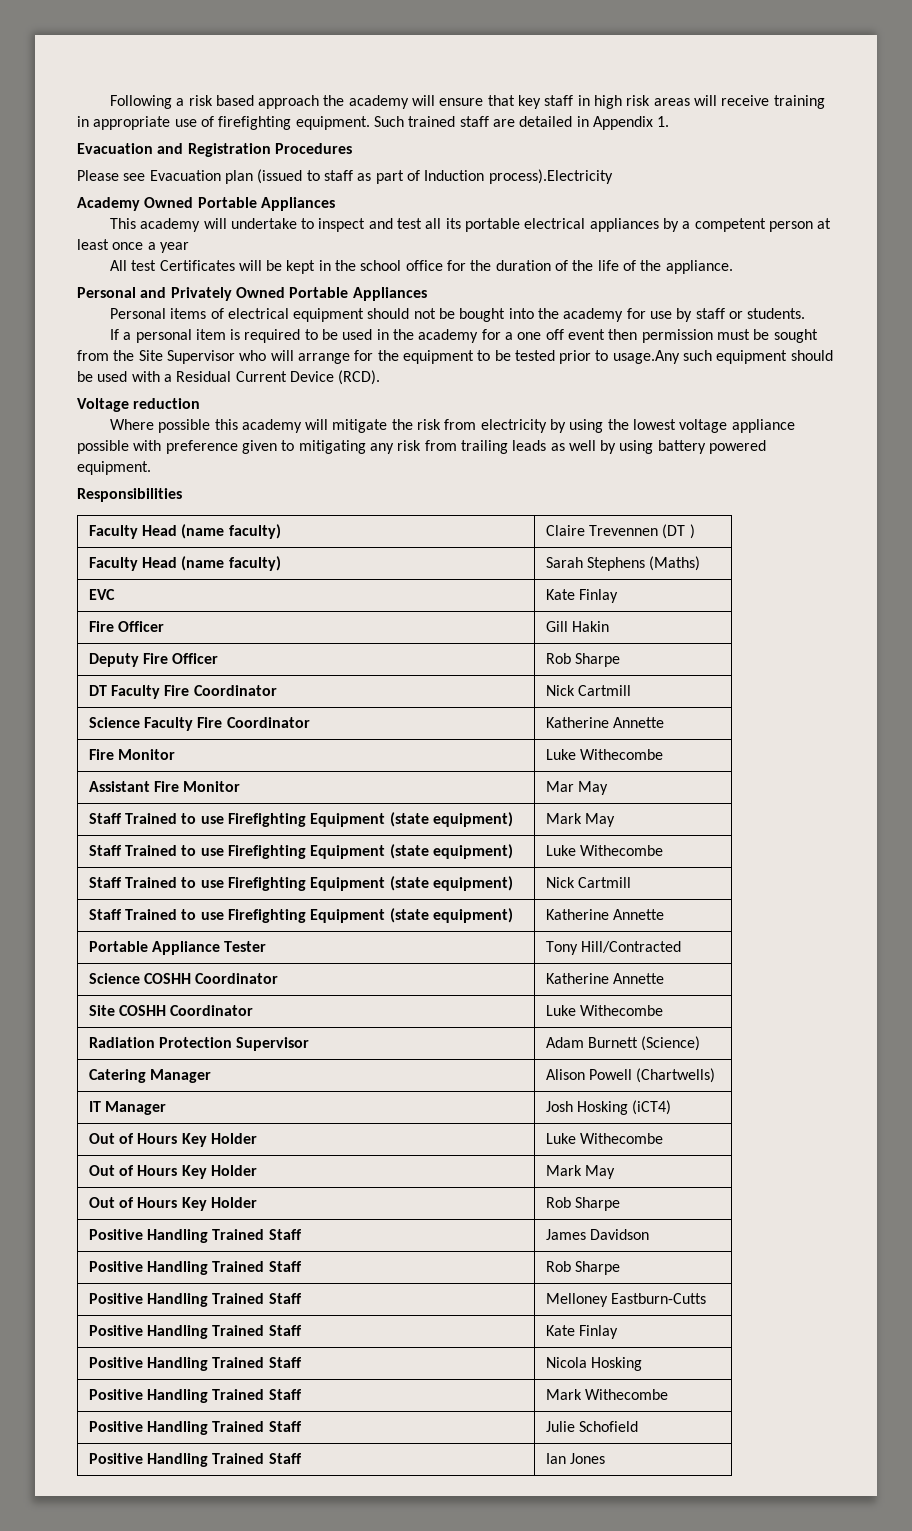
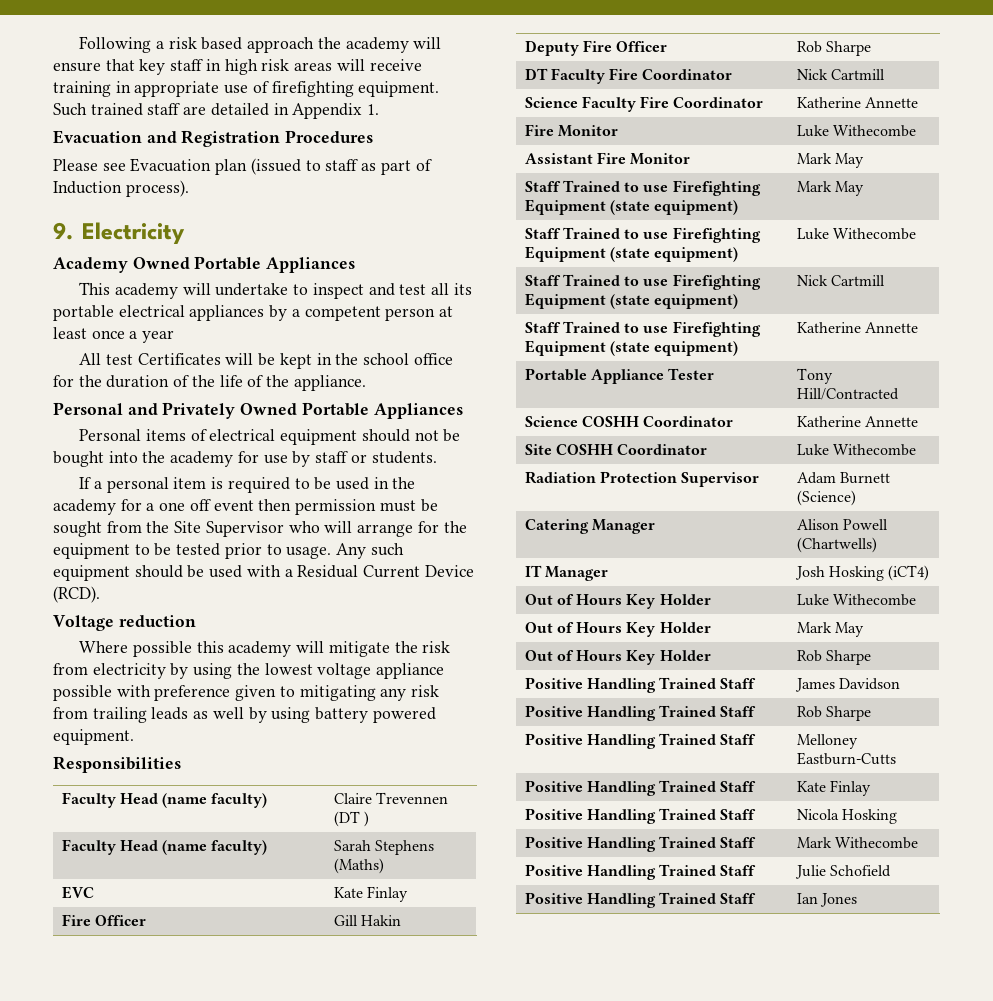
[488,169,613,184] process).Electricity -> [125,180,189,197] [53,222,185,244] process). // 9. Electricity
[612,350,680,364] usage.Any -> [286,543,367,559] usage. Any
[545,781,574,792] Mar -> [796,153,832,164] Mark

